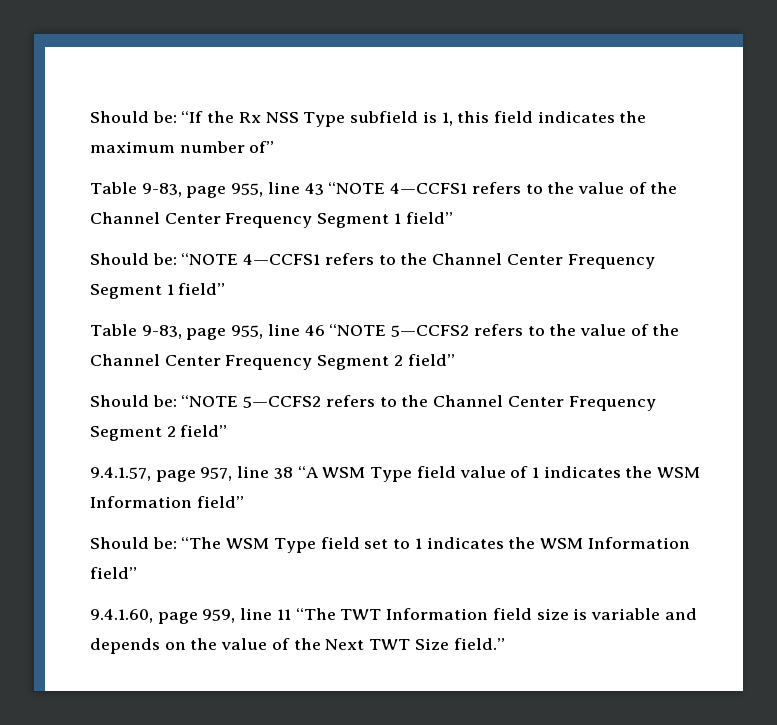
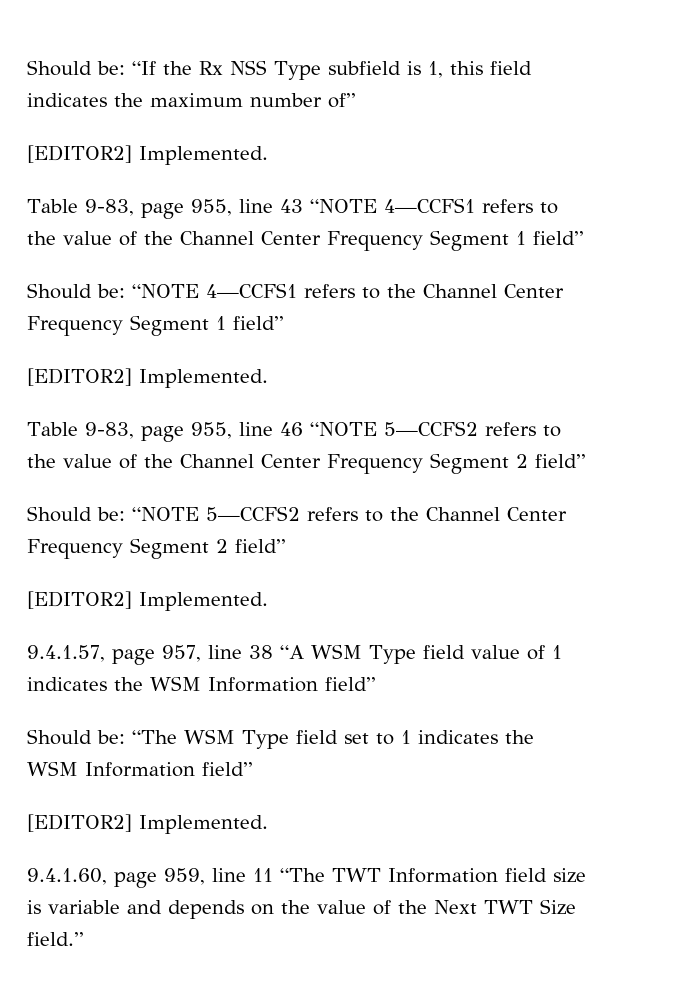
(275, 147) none -> [27,145,268,165] // [EDITOR2] Implemented.
(226, 289) none -> [27,368,268,388] // [EDITOR2] Implemented.
(228, 431) none -> [27,591,268,611] // [EDITOR2] Implemented.
(137, 573) none -> [27,814,268,834] // [EDITOR2] Implemented.

